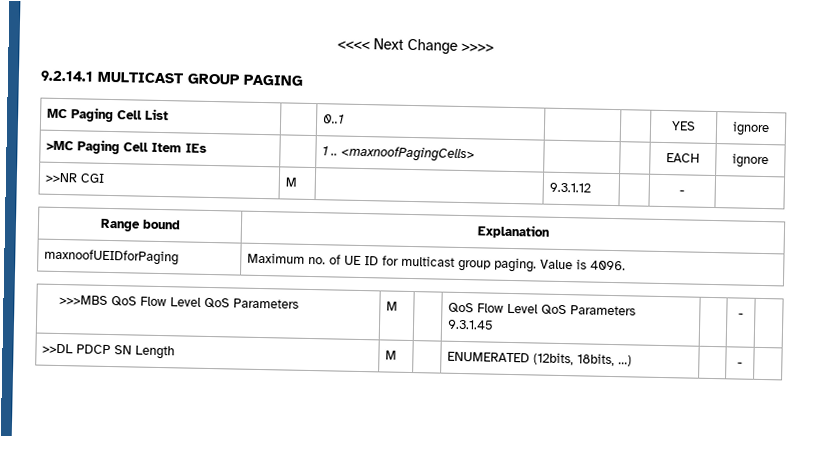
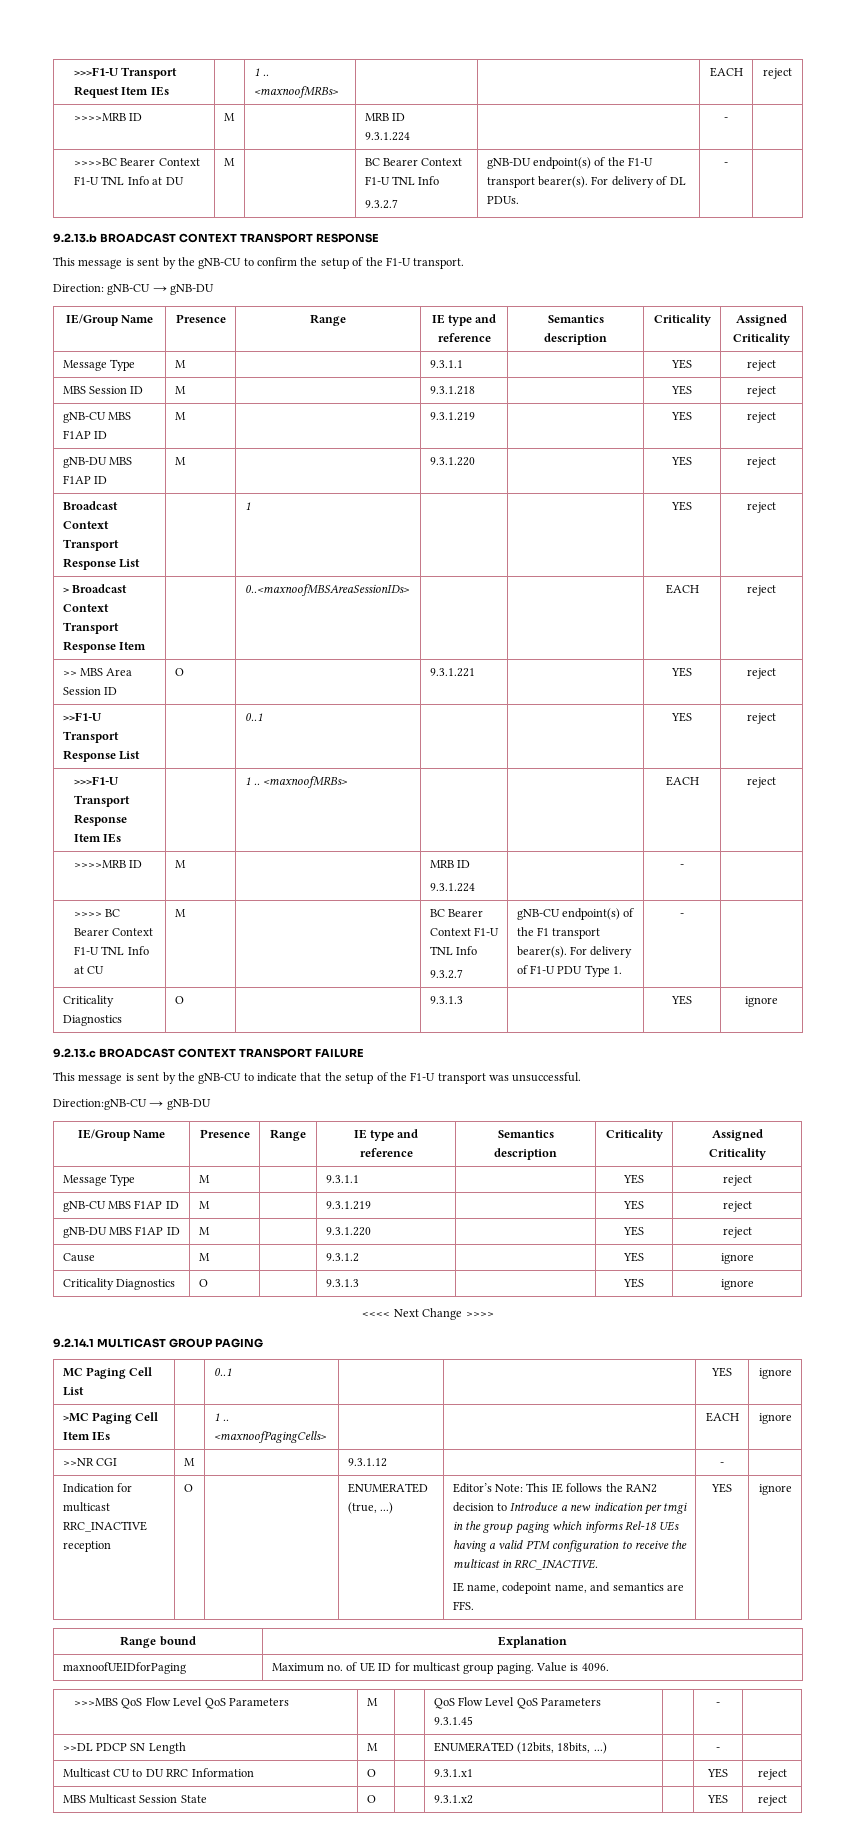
(336, 45) none -> [74,67,178,79] [74,86,169,98] [253,68,270,76] [253,86,339,98] [709,67,743,77] [763,68,792,79] [74,113,143,121] [223,113,235,121] [364,113,406,121] [364,132,410,141] [724,117,728,121] [74,158,200,166] [74,176,184,185] [223,158,235,166] [364,158,463,166] [364,176,440,185] [364,199,398,209] [486,157,654,169] [486,176,686,188] [486,196,519,204] [724,162,728,166] [53,233,379,243] [53,257,465,269] [53,284,215,295] [65,314,154,326] [175,314,226,323] [310,314,346,326] [431,314,497,326] [437,333,491,342] [547,315,604,323] [544,333,607,345] [653,314,711,326] [736,314,787,326] [733,333,790,345] [62,359,136,371] [174,360,186,368] [429,360,463,368] [671,359,692,369] [747,360,776,371] [62,386,144,394] [174,386,186,394] [429,386,475,395] [671,385,692,395] [747,386,776,397] [62,412,132,423] [62,430,108,439] [174,412,186,420] [429,412,475,421] [671,411,692,421] [747,412,776,423] [62,457,133,468] [62,475,108,484] [174,457,186,465] [429,457,475,466] [671,456,692,466] [747,457,776,468] [62,501,118,510] [62,521,109,529] [62,539,119,551] [62,558,141,570] [244,502,251,510] [671,501,692,511] [747,502,776,513] [62,584,128,593] [62,604,109,612] [62,622,119,634] [62,641,147,653] [244,584,410,596] [665,584,699,594] [747,585,776,596] [62,668,133,676] [62,687,118,695] [174,668,184,676] [429,668,475,677] [671,667,692,677] [747,668,776,679] [62,712,102,721] [62,731,119,743] [62,750,141,762] [244,713,263,721] [671,712,692,722] [747,713,776,724] [74,776,120,785] [74,795,131,807] [74,814,128,826] [74,833,122,843] [244,776,349,788] [665,776,699,786] [747,777,776,788] [74,860,143,868] [174,860,186,868] [429,860,471,868] [429,883,475,892] [680,864,684,868] [74,909,121,917] [74,928,154,936] [74,946,149,955] [74,966,105,974] [174,909,186,917] [429,909,484,917] [429,927,500,936] [429,946,478,955] [429,969,463,979] [516,908,635,920] [516,927,601,939] [516,946,633,958] [516,965,623,977] [680,913,684,917] [62,995,114,1007] [62,1015,122,1026] [174,996,184,1004] [429,996,463,1004] [671,995,692,1005] [745,996,778,1007] [53,1048,364,1058] [53,1072,582,1084] [53,1099,211,1110] [77,1129,166,1141] [199,1129,250,1138] [270,1129,306,1141] [353,1129,419,1141] [359,1148,413,1157] [497,1130,554,1138] [494,1148,557,1160] [605,1129,663,1141] [711,1129,763,1141] [708,1148,766,1160] [62,1174,136,1186] [198,1175,210,1183] [325,1175,359,1183] [623,1174,644,1184] [722,1175,752,1186] [62,1200,179,1212] [198,1201,210,1209] [325,1201,371,1210] [623,1200,644,1210] [722,1201,752,1212] [62,1226,180,1238] [198,1227,210,1235] [325,1227,371,1236] [623,1226,644,1236] [722,1227,752,1238] [62,1253,95,1262] [198,1253,210,1261] [325,1253,359,1262] [623,1252,644,1262] [720,1253,754,1264] [62,1278,176,1290] [198,1279,208,1287] [325,1279,359,1287] [623,1278,644,1288] [720,1279,754,1290] >>>F1-U Transport Request Item IEs | | 1 .. <maxnoofMRBs> | | | EACH | reject // >>>>MRB ID | M | | MRB ID // 9.3.1.224 | | - | // >>>>BC Bearer Context F1-U TNL Info at DU | M | | BC Bearer Context F1-U TNL Info // 9.3.2.7 | gNB-DU endpoint(s) of the F1-U transport bearer(s). For delivery of DL PDUs. | - | // 9.2.13.b BROADCAST CONTEXT TRANSPORT RESPONSE // This message is sent by the gNB-CU to confirm the setup of the F1-U transport. // Direction: gNB-CU → gNB-DU // IE/Group Name | Presence | Range | IE type and reference | Semantics description | Criticality | Assigned Criticality // Message Type | M | | 9.3.1.1 | | YES | reject // MBS Session ID | M | | 9.3.1.218 | | YES | reject // gNB-CU MBS F1AP ID | M | | 9.3.1.219 | | YES | reject // gNB-DU MBS F1AP ID | M | | 9.3.1.220 | | YES | reject // Broadcast Context Transport Response List | | 1 | | | YES | reject // > Broadcast Context Transport Response Item | | 0..<maxnoofMBSAreaSessionIDs> | | | EACH | reject // >> MBS Area Session ID | O | | 9.3.1.221 | | YES | reject // >>F1-U Transport Response List | | 0..1 | | | YES | reject // >>>F1-U Transport Response Item IEs | | 1 .. <maxnoofMRBs> | | | EACH | reject // >>>>MRB ID | M | | MRB ID // 9.3.1.224 | | - | // >>>> BC Bearer Context F1-U TNL Info at CU | M | | BC Bearer Context F1-U TNL Info // 9.3.2.7 | gNB-CU endpoint(s) of the F1 transport bearer(s). For delivery of F1-U PDU Type 1. | - | // Criticality Diagnostics | O | | 9.3.1.3 | | YES | ignore // 9.2.13.c BROADCAST CONTEXT TRANSPORT FAILURE // This message is sent by the gNB-CU to indicate that the setup of the F1-U transport was unsuccessful. // Direction:gNB-CU → gNB-DU // IE/Group Name | Presence | Range | IE type and reference | Semantics description | Criticality | Assigned Criticality // Message Type | M | | 9.3.1.1 | | YES | reject // gNB-CU MBS F1AP ID | M | | 9.3.1.219 | | YES | reject // gNB-DU MBS F1AP ID | M | | 9.3.1.220 | | YES | reject // Cause | M | | 9.3.1.2 | | YES | ignore // Criticality Diagnostics | O | | 9.3.1.3 | | YES | ignore //
(685, 192) none -> [62,1483,133,1493] [62,1502,110,1512] [62,1521,147,1532] [62,1541,111,1552] [183,1484,193,1492] [347,1483,428,1493] [347,1502,394,1514] [452,1483,657,1493] [452,1502,688,1515] [452,1521,680,1534] [452,1540,688,1552] [452,1559,599,1570] [452,1582,684,1594] [452,1601,474,1610] [711,1483,732,1493] [758,1484,792,1495] // Indication for multicast RRC_INACTIVE reception | O | | ENUMERATED (true, ...) | Editor’s Note: This IE follows the RAN2 decision to Introduce a new indication per tmgi in the group paging which informs Rel-18 UEs having a valid PTM configuration to receive the multicast in RRC_INACTIVE. // IE name, codepoint name, and semantics are FFS. | YES | ignore
(743, 364) none -> [62,1768,254,1778] [366,1769,376,1777] [433,1769,473,1777] [707,1768,728,1778] [757,1769,787,1780] [62,1794,207,1804] [366,1795,376,1803] [433,1795,473,1804] [707,1794,728,1804] [757,1795,787,1806] // Multicast CU to DU RRC Information | O | | 9.3.1.x1 | | YES | reject // MBS Multicast Session State | O | | 9.3.1.x2 | | YES | reject

